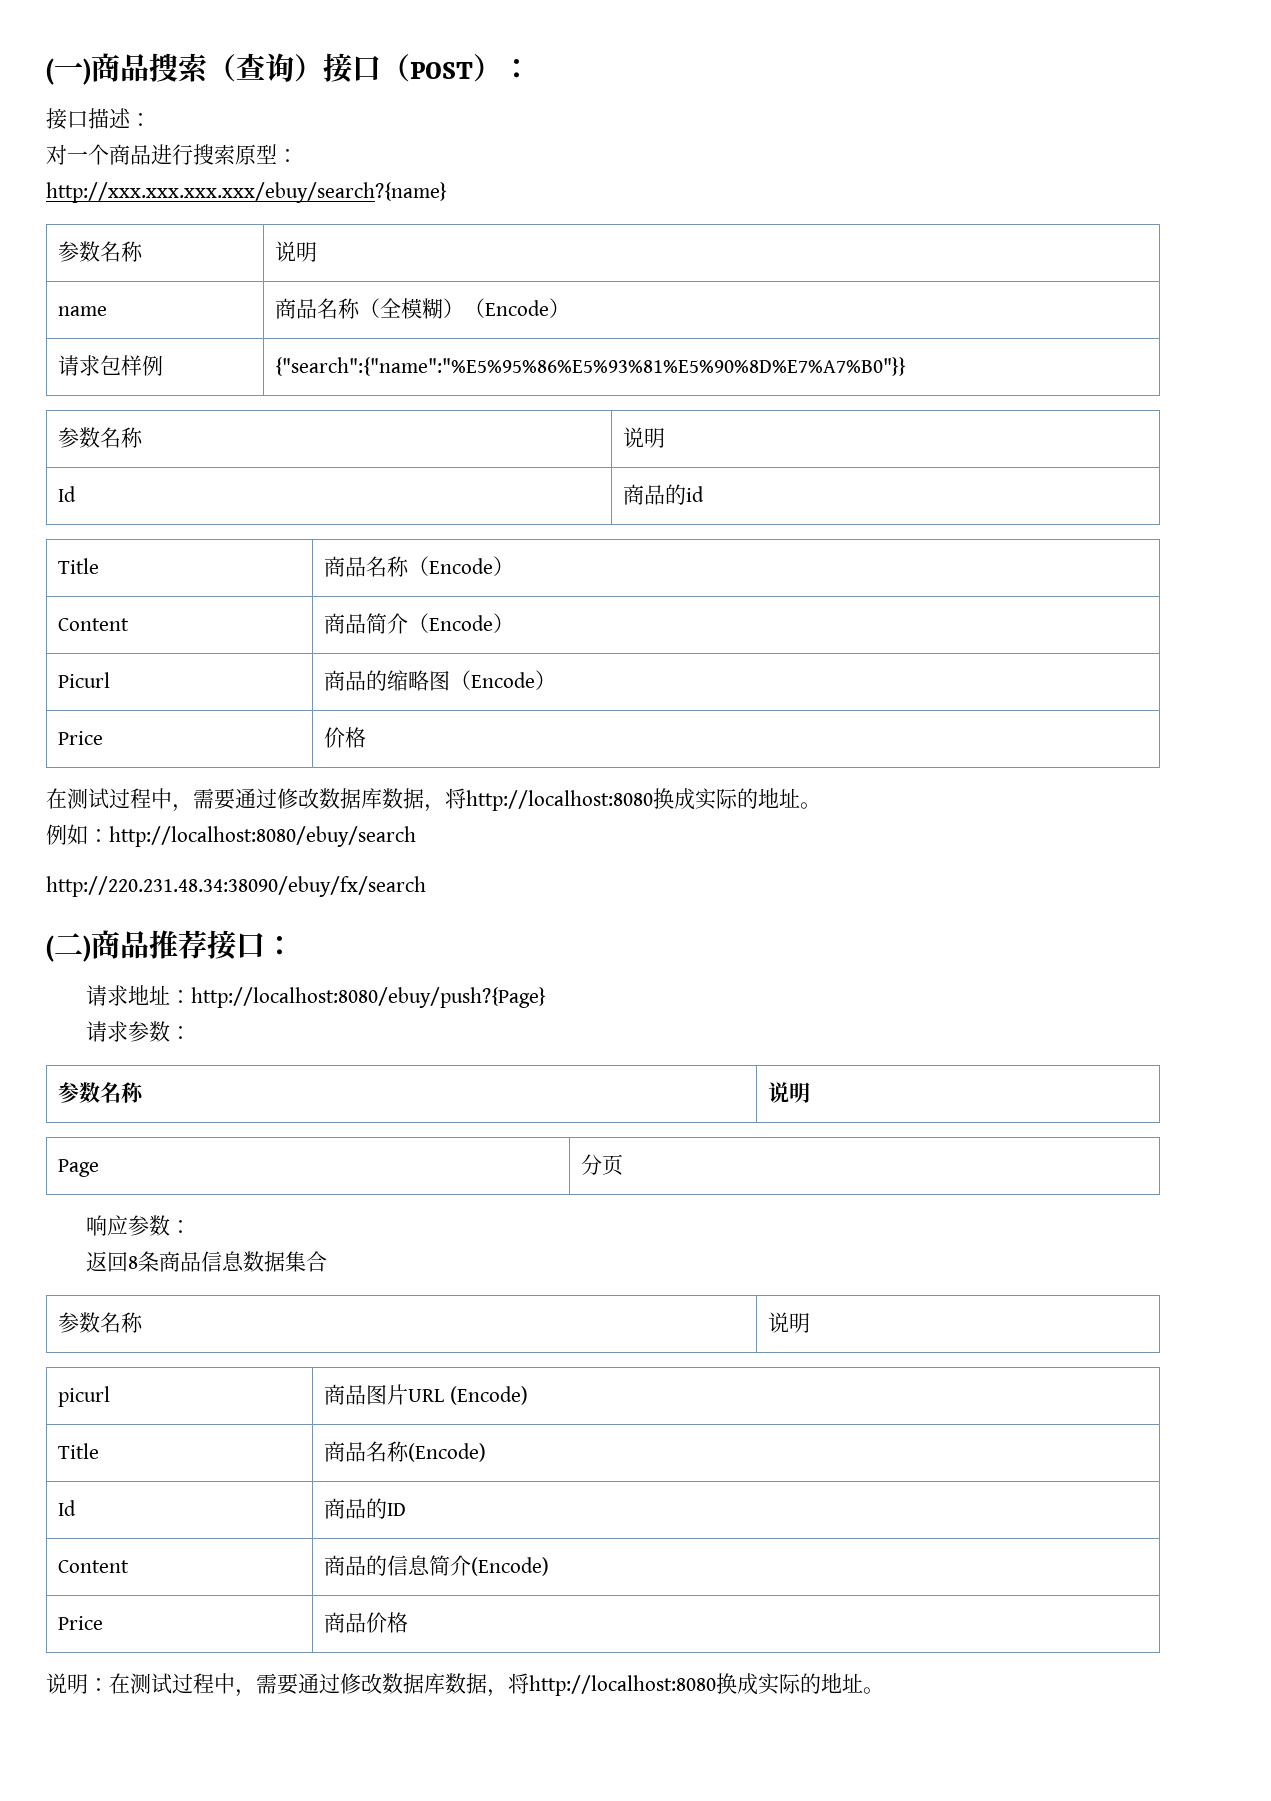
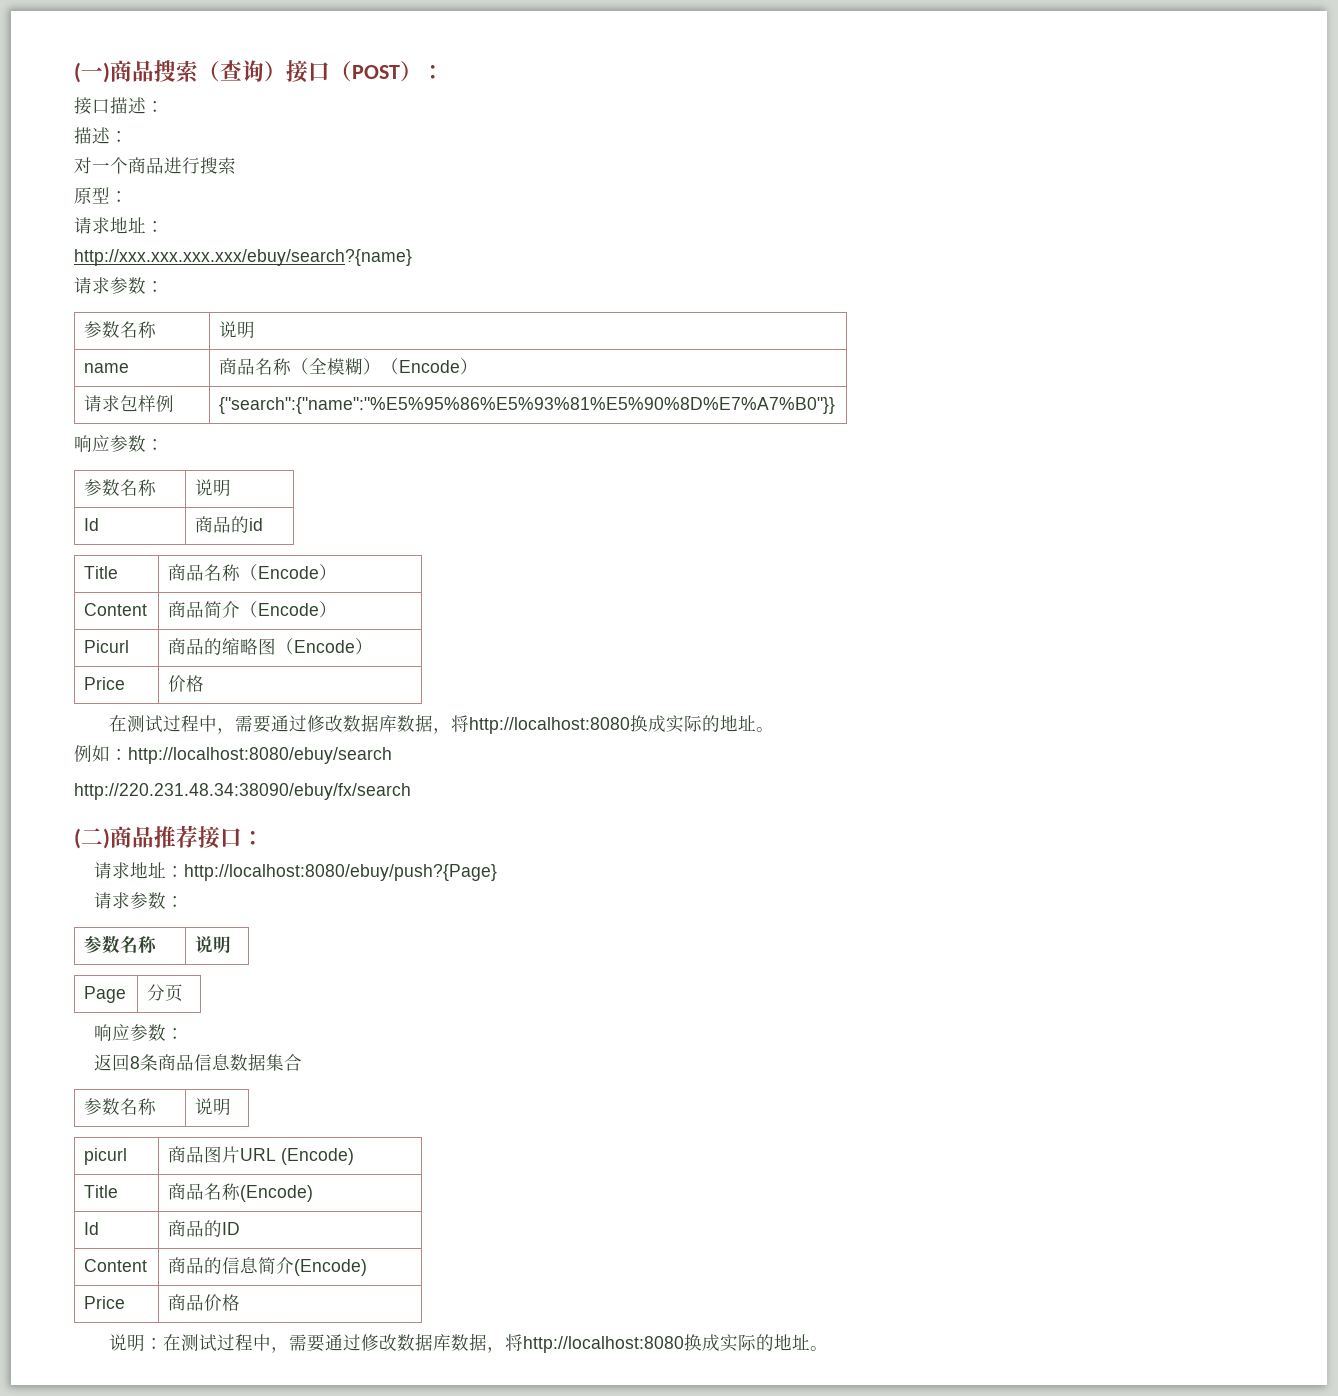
(151, 119) none -> [74,127,128,144] // 描述：
(235, 154) none -> (236, 165) //
(298, 155) none -> [74,217,164,234] // 请求地址：
(447, 192) none -> [74,277,164,294] // 请求参数：
(906, 366) none -> [74,435,164,452] // 响应参数：

